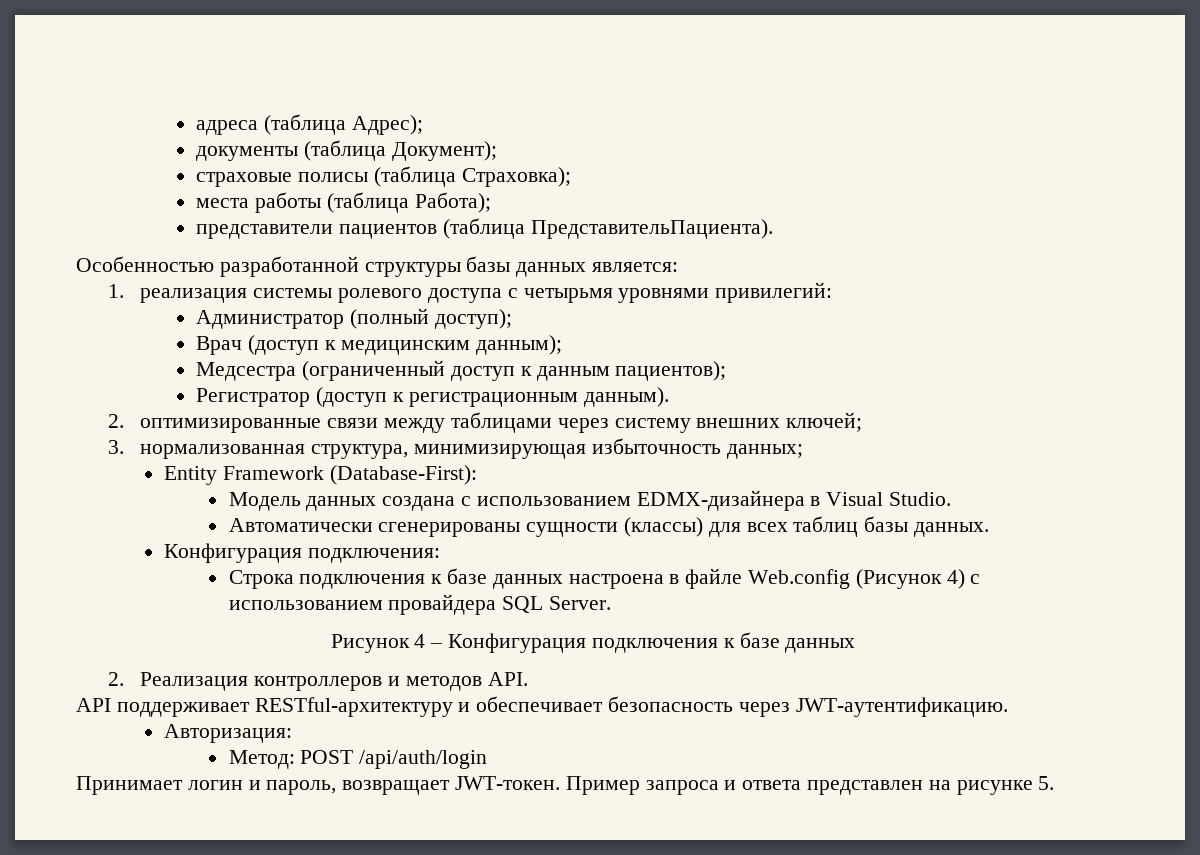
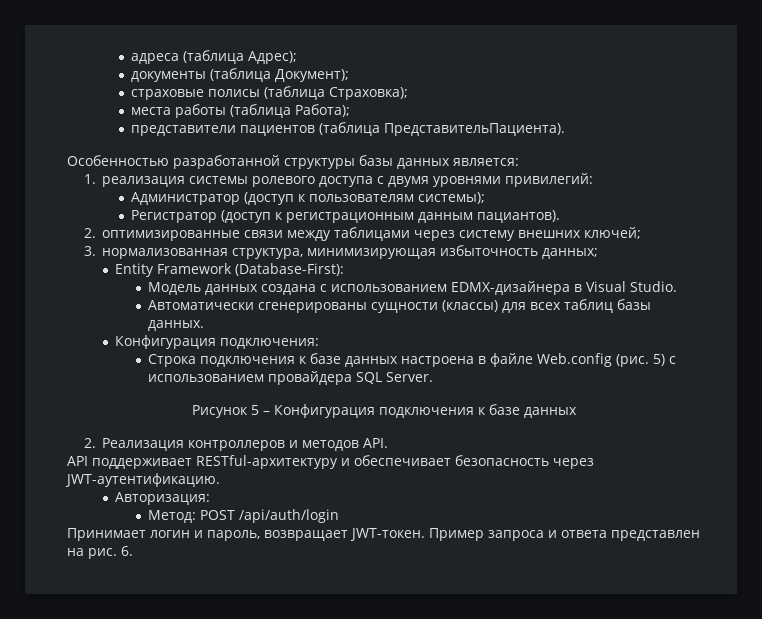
[523,288,613,303] четырьмя -> [388,176,430,187] двумя
[350,308,512,329] [196,335,562,355] [196,360,727,381] (полный доступ); // Врач (доступ к медицинским данным); // Медсестра (ограниченный доступ к данным пациентов); -> [244,192,486,205] (доступ к пользователям системы);
[583,387,669,407] данным). -> [418,210,561,223] данным пациантов).
[855,569,965,589] (Рисунок 4) -> [615,354,665,367] (рис. 5)
[414,634,426,648] 4 -> [251,405,259,415] 5
[956,776,1055,795] рисунке 5. -> [88,546,133,559] рис. 6.

